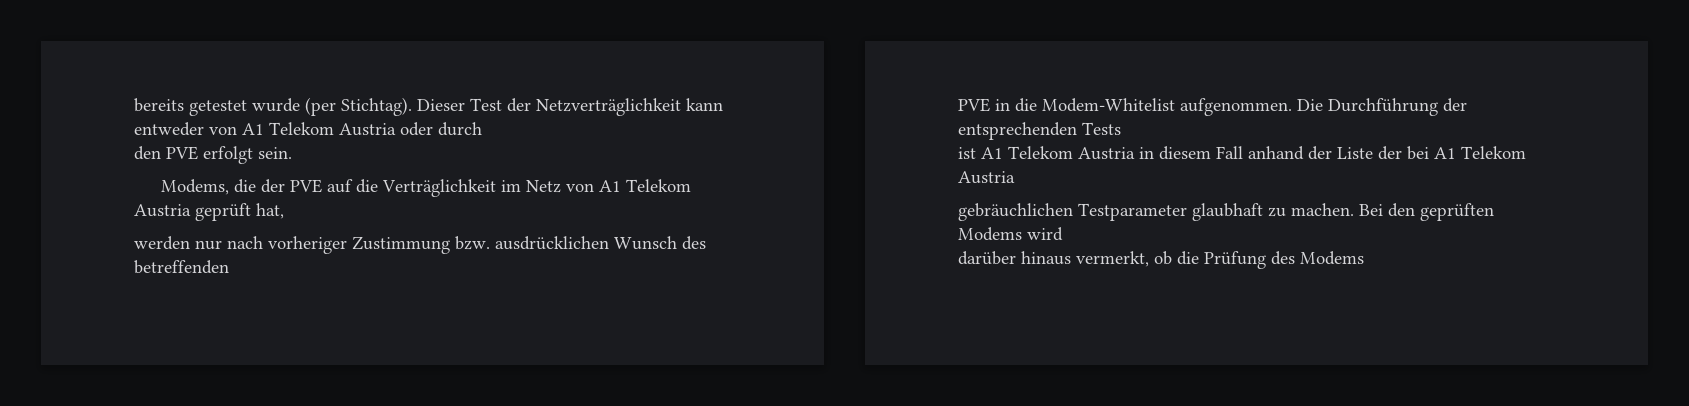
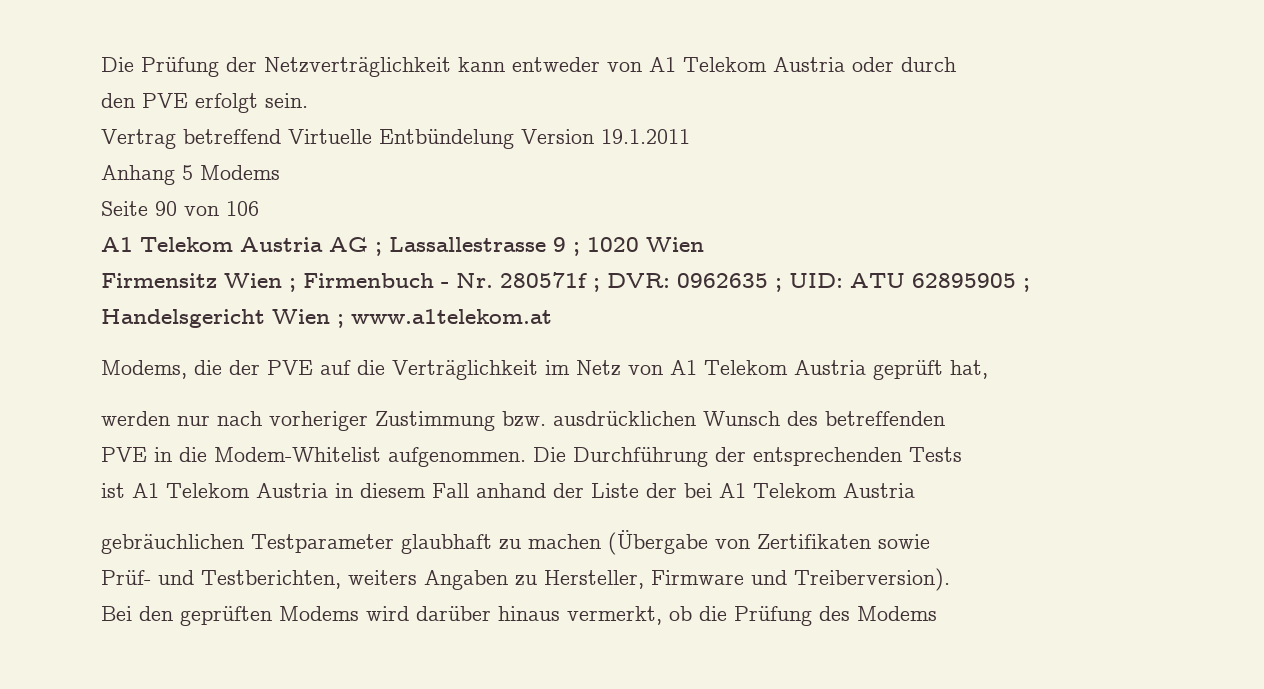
[134,97,502,116] bereits getestet wurde (per Stichtag). Dieser Test -> [101,57,219,77] Die Prüfung
(292, 153) none -> [101,129,690,149] [101,165,280,185] [101,201,259,216] [101,237,704,256] [101,272,1030,292] [101,309,552,328] // Vertrag betreffend Virtuelle Entbündelung Version 19.1.2011 // Anhang 5 Modems // Seite 90 von 106 // A1 Telekom Austria AG ; Lassallestrasse 9 ; 1020 Wien // Firmensitz Wien ; Firmenbuch - Nr. 280571f ; DVR: 0962635 ; UID: ATU 62895905 ; Handelsgericht Wien ; www.a1telekom.at
[1291,203,1354,216] machen. -> [528,530,930,555] [101,568,950,591] machen (Übergabe von Zertifikaten sowie // Prüf- und Testberichten, weiters Angaben zu Hersteller, Firmware und Treiberversion). //
(1063, 234) // -> (409, 613) none

